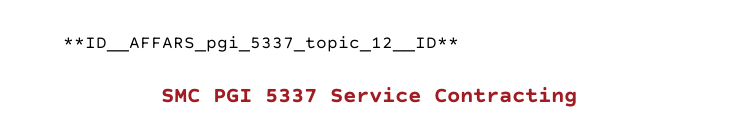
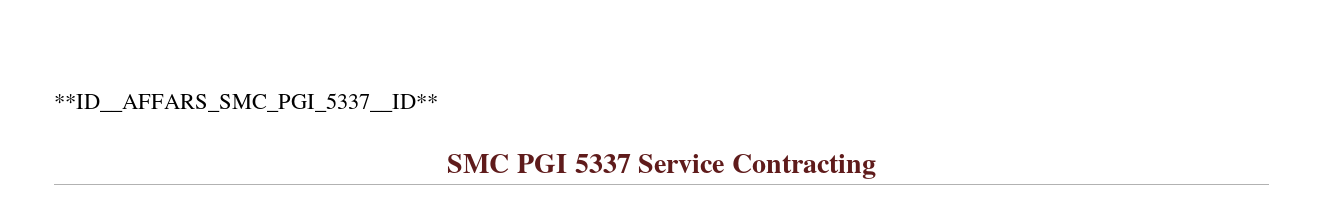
[63,36,459,52] **ID__AFFARS_pgi_5337_topic_12__ID** -> [54,93,438,112] **ID__AFFARS_SMC_PGI_5337__ID**

